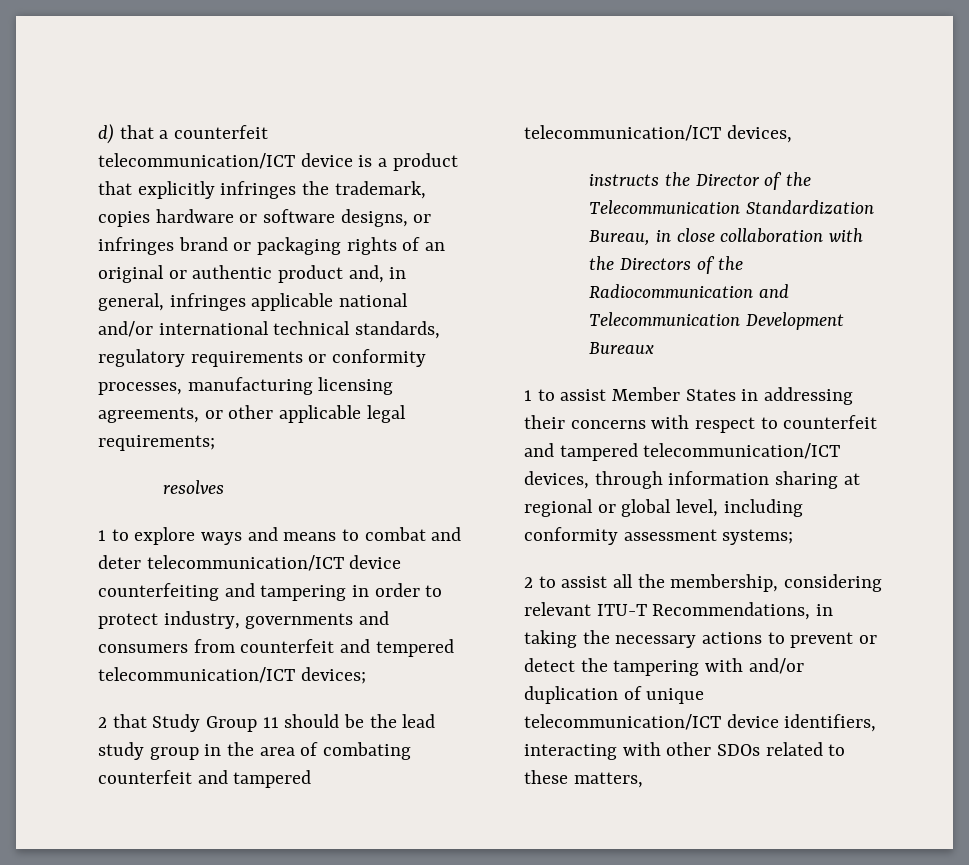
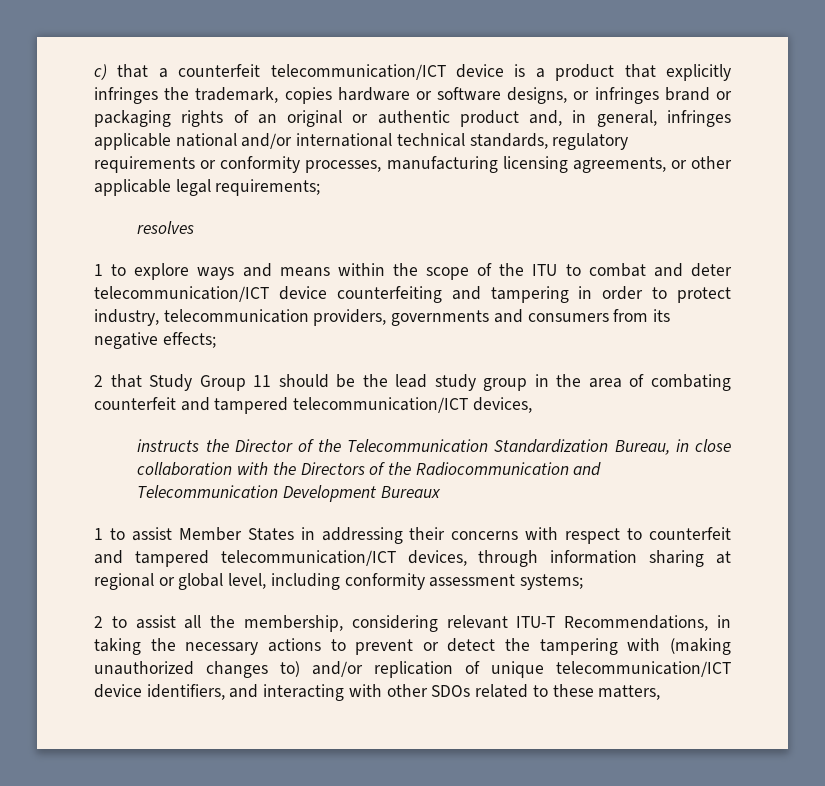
[98,124,114,144] d) -> [94,64,107,80] c)
(337, 536) none -> [337,263,558,280] within the scope of the ITU
(240, 620) none -> [163,309,387,326] telecommunication providers,
[240,639,454,657] [98,667,366,684] counterfeit and tempered telecommunication/ICT devices; -> [653,309,671,322] [94,332,216,349] its negative effects;
[748,658,804,674] [524,686,618,704] and/or duplication -> [669,638,731,655] [94,661,453,678] (making unauthorized changes to) and/or replication
(877, 723) none -> [229,684,259,698] and

